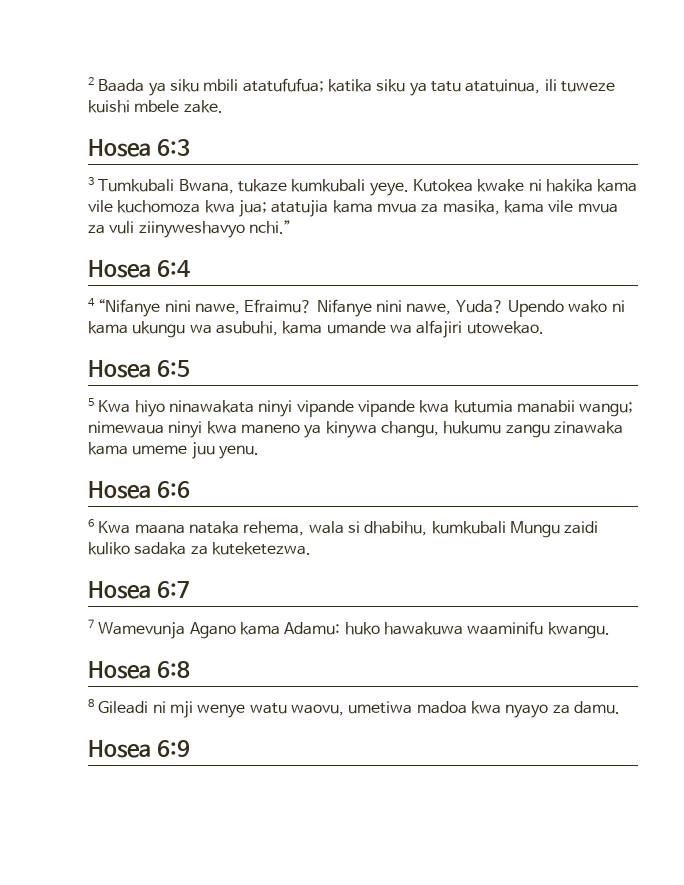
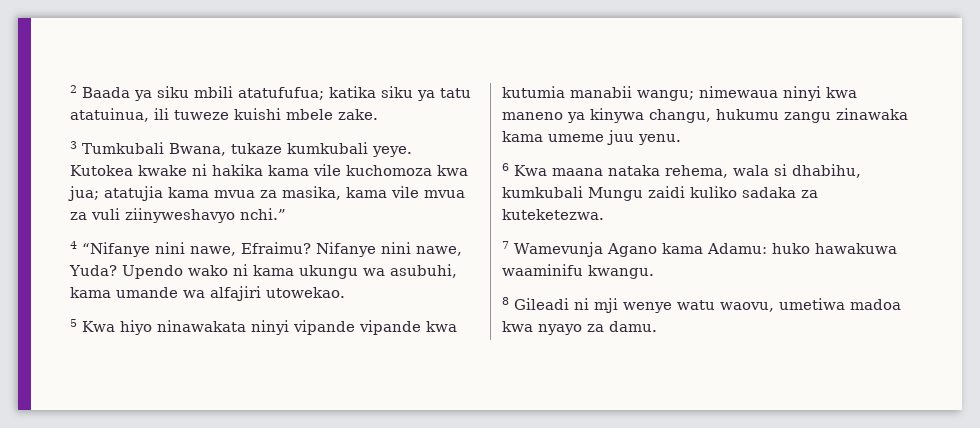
[88,139,190,157] // Hosea 6:3 -> (378, 114) none
[88,260,190,278] // Hosea 6:4 -> (286, 214) none
[88,360,190,378] // Hosea 6:5 -> (345, 292) none
[88,481,190,499] // Hosea 6:6 -> (681, 139) none
[88,581,190,599] // Hosea 6:7 -> (604, 214) none
[88,661,190,679] // Hosea 6:8 -> (654, 272) none
[88,740,190,758] // Hosea 6:9 -> (657, 326) none

